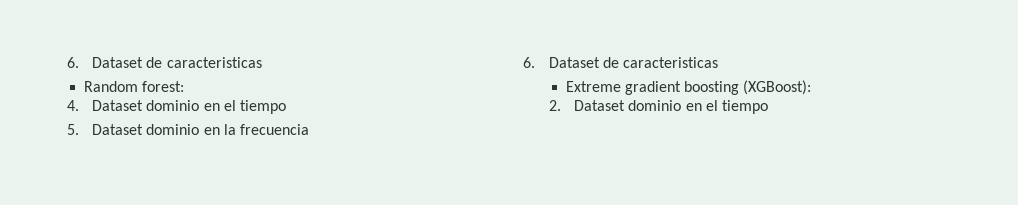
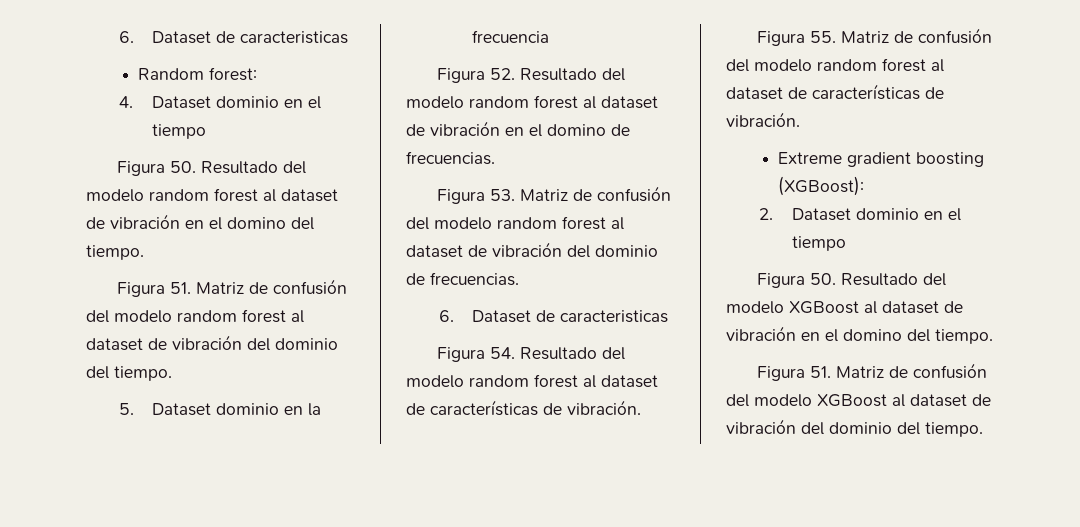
(287, 107) none -> [116,161,306,176] [86,188,338,202] [86,214,314,230] [86,245,144,260] [116,279,347,297] [86,309,304,323] [86,335,338,351] [86,366,172,381] // Figura 50. Resultado del modelo random forest al dataset de vibración en el domino del tiempo. // Figura 51. Matriz de confusión del modelo random forest al dataset de vibración del dominio del tiempo.
[523,57,719,68] 6. Dataset de caracteristicas -> [436,68,625,83] [406,95,658,109] [406,121,630,137] [406,151,495,165] [436,186,671,204] [406,216,624,230] [406,242,658,258] [406,272,519,286] [439,310,669,323] [436,347,625,362] [406,374,658,388] [406,400,641,416] [756,28,992,46] [726,58,944,72] [726,84,944,100] [726,112,800,127] Figura 52. Resultado del modelo random forest al dataset de vibración en el domino de frecuencias. // Figura 53. Matriz de confusión del modelo random forest al dataset de vibración del dominio de frecuencias. // 6. Dataset de caracteristicas // Figura 54. Resultado del modelo random forest al dataset de características de vibración. // Figura 55. Matriz de confusión del modelo random forest al dataset de características de vibración.
(769, 107) none -> [756,273,946,288] [726,301,963,314] [726,326,993,344] [756,363,987,381] [726,394,991,407] [726,419,983,437] // Figura 50. Resultado del modelo XGBoost al dataset de vibración en el domino del tiempo. // Figura 51. Matriz de confusión del modelo XGBoost al dataset de vibración del dominio del tiempo.

